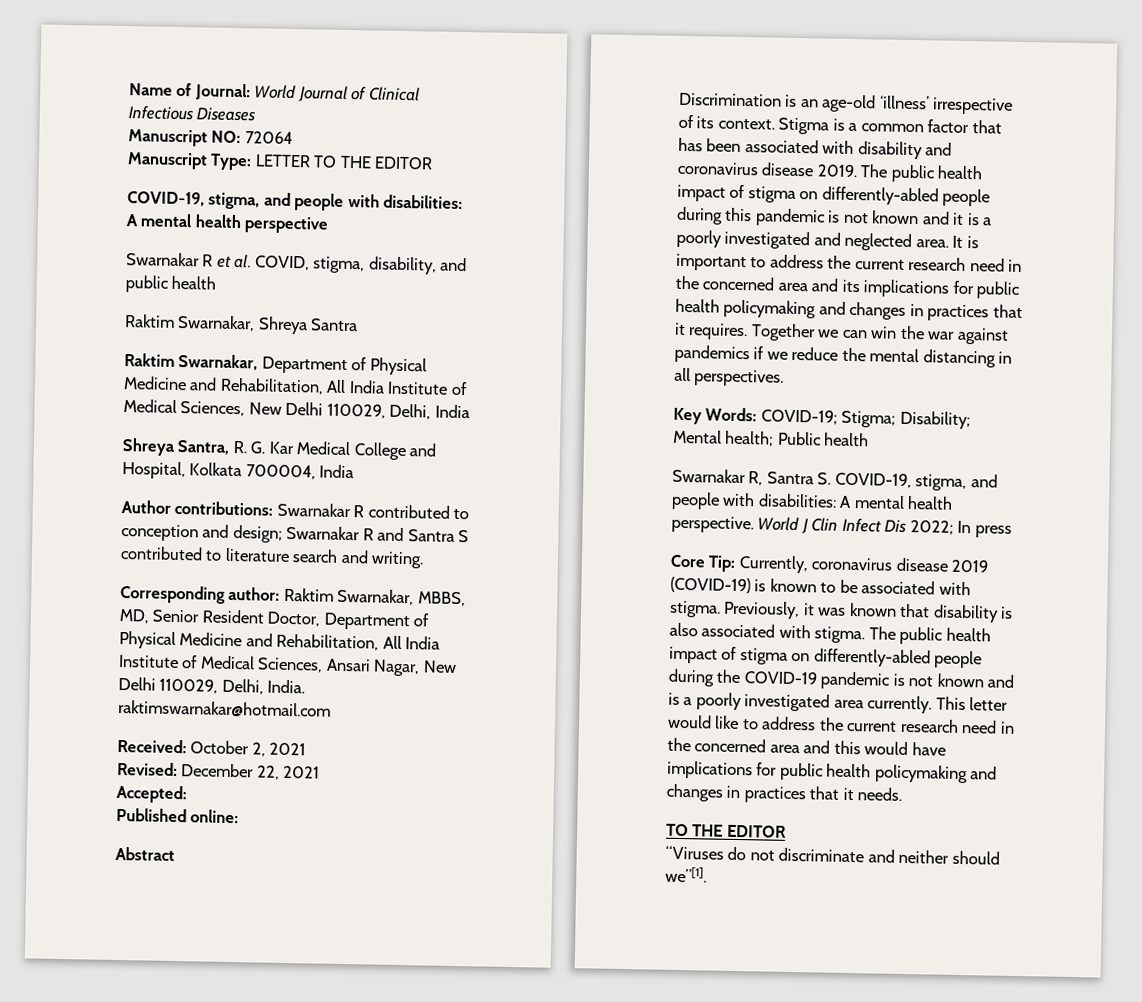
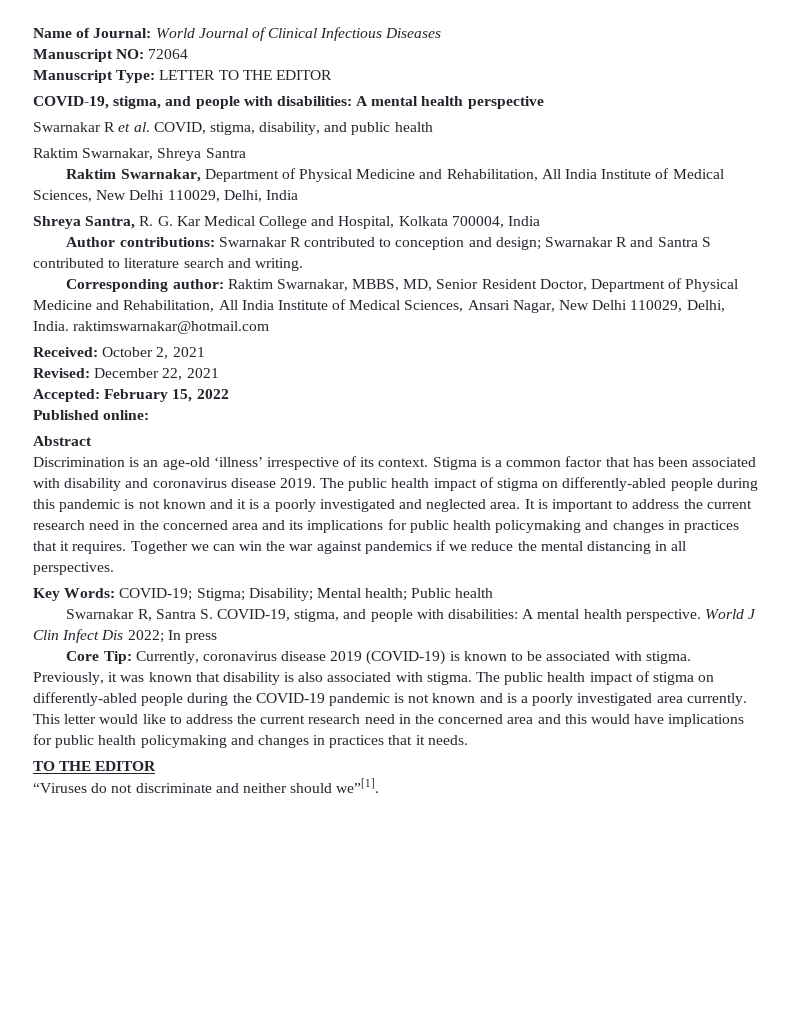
(187, 794) none -> [104,389,229,402] February 15, 2022

